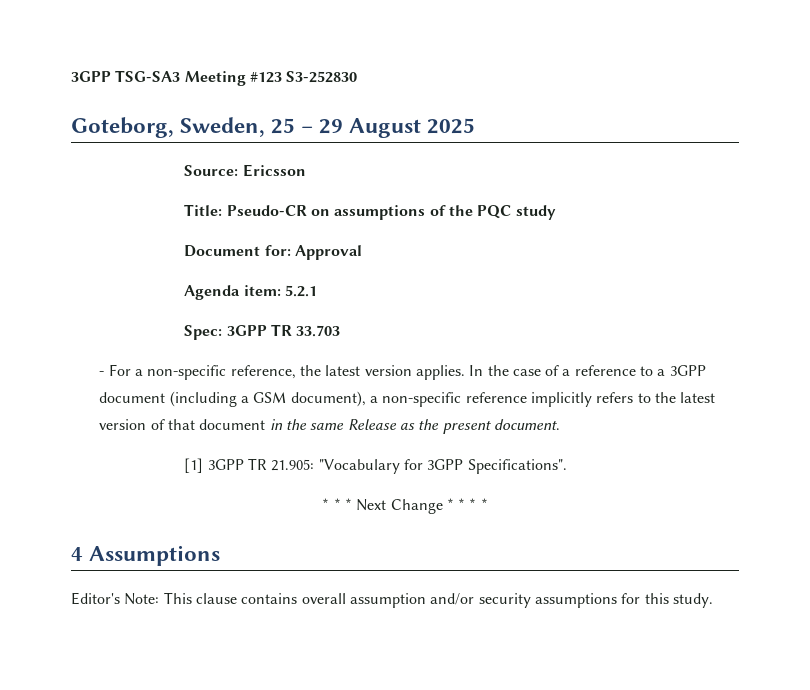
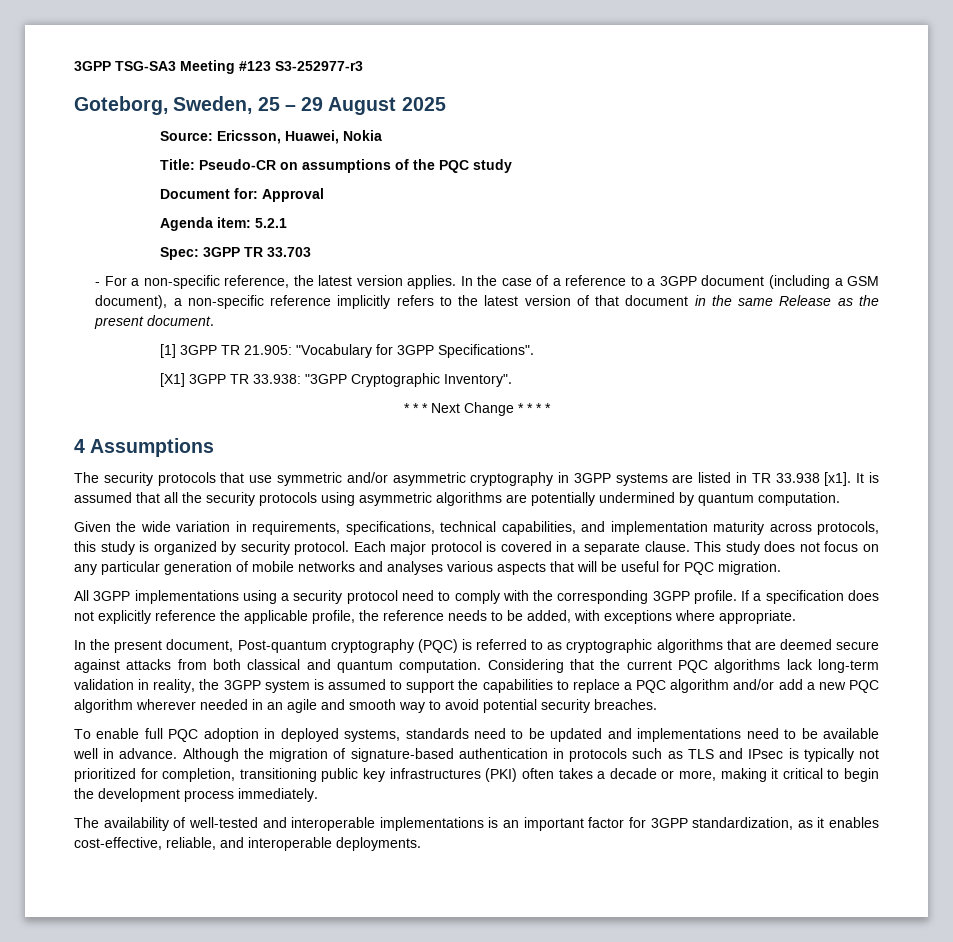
[286,71,358,83] S3-252830 -> [275,61,363,71] S3-252977-r3
[242,164,306,177] Ericsson -> [216,130,382,144] Ericsson, Huawei, Nokia
(567, 466) none -> [159,373,512,387] // [X1] 3GPP TR 33.938: "3GPP Cryptographic Inventory".
[71,592,713,608] Editor's Note: This clause contains overall assumption and/or security assumptions for this study. -> [74,472,879,486] [74,492,840,506] [74,521,879,535] [74,541,879,555] [74,561,781,575] [74,590,880,604] [74,610,796,624] [74,639,879,653] [74,659,880,673] [74,679,879,693] [74,699,657,713] [74,728,880,742] [73,748,879,762] [74,768,879,782] [74,788,318,802] [74,817,879,831] [74,837,421,851] The security protocols that use symmetric and/or asymmetric cryptography in 3GPP systems are listed in TR 33.938 [x1]. It is assumed that all the security protocols using asymmetric algorithms are potentially undermined by quantum computation. // Given the wide variation in requirements, specifications, technical capabilities, and implementation maturity across protocols, this study is organized by security protocol. Each major protocol is covered in a separate clause. This study does not focus on any particular generation of mobile networks and analyses various aspects that will be useful for PQC migration. // All 3GPP implementations using a security protocol need to comply with the corresponding 3GPP profile. If a specification does not explicitly reference the applicable profile, the reference needs to be added, with exceptions where appropriate. // In the present document, Post-quantum cryptography (PQC) is referred to as cryptographic algorithms that are deemed secure against attacks from both classical and quantum computation. Considering that the current PQC algorithms lack long-term validation in reality, the 3GPP system is assumed to support the capabilities to replace a PQC algorithm and/or add a new PQC algorithm wherever needed in an agile and smooth way to avoid potential security breaches. // To enable full PQC adoption in deployed systems, standards need to be updated and implementations need to be available well in advance. Although the migration of signature-based authentication in protocols such as TLS and IPsec is typically not prioritized for completion, transitioning public key infrastructures (PKI) often takes a decade or more, making it critical to begin the development process immediately. // The availability of well-tested and interoperable implementations is an important factor for 3GPP standardization, as it enables cost-effective, reliable, and interoperable deployments.

